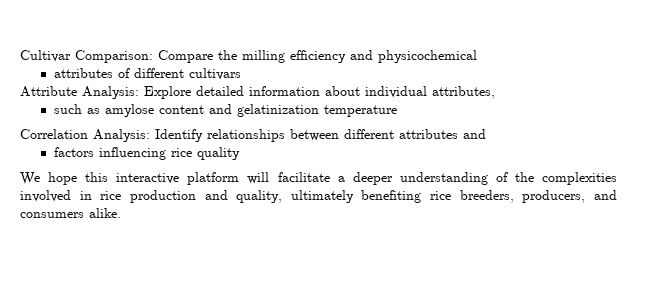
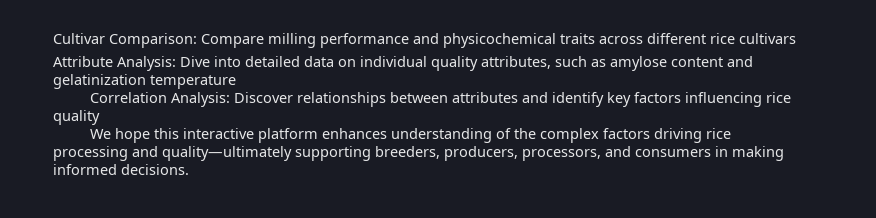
[218,50,346,63] the milling efficiency -> [268,33,409,48] milling performance
[53,68,184,78] // attributes of different -> [560,33,735,44] traits across different rice
[144,86,427,99] Explore detailed information about individual -> [180,56,478,71] Dive into detailed data on individual quality
(495, 92) // -> (551, 62) none
[155,129,203,142] Identify -> [234,92,294,103] Discover
[344,129,394,139] different -> (449, 97) none
(486, 134) // -> [552,92,632,107] identify key
[247,172,617,185] [20,190,452,203] will facilitate a deeper understanding of the complexities involved in rice production and quality, ultimately benefiting rice -> [322,128,732,143] [53,146,371,161] enhances understanding of the complex factors driving rice processing and quality—ultimately supporting
(586, 196) none -> [522,149,601,161] processors,
[89,208,121,218] alike. -> [715,146,784,161] [53,164,189,175] in making informed decisions.

